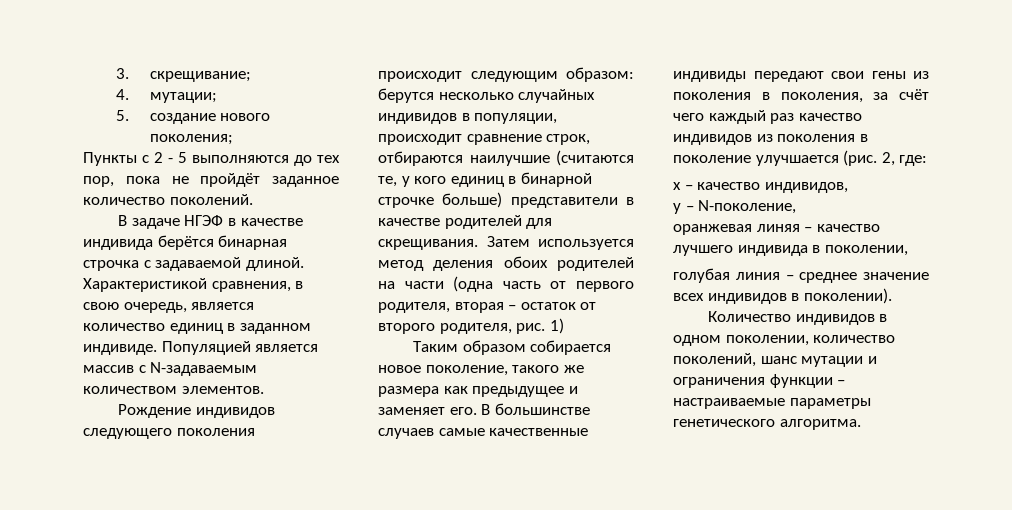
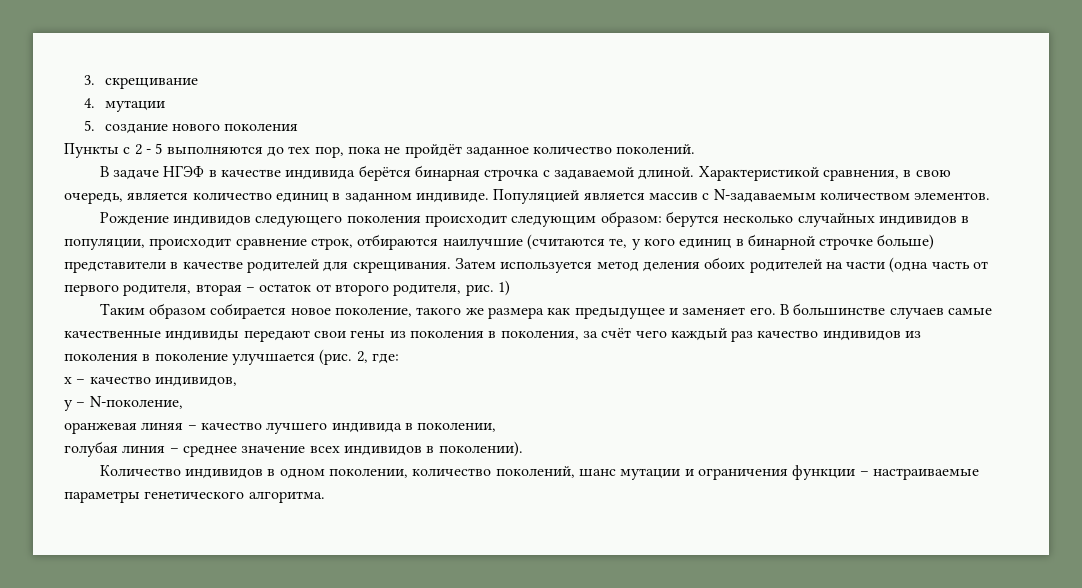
[149,71,251,82] скрещивание; -> [104,77,198,89] скрещивание
[149,92,217,103] мутации; -> [104,100,165,112] мутации
[149,134,233,145] поколения; -> [224,123,299,131] поколения

